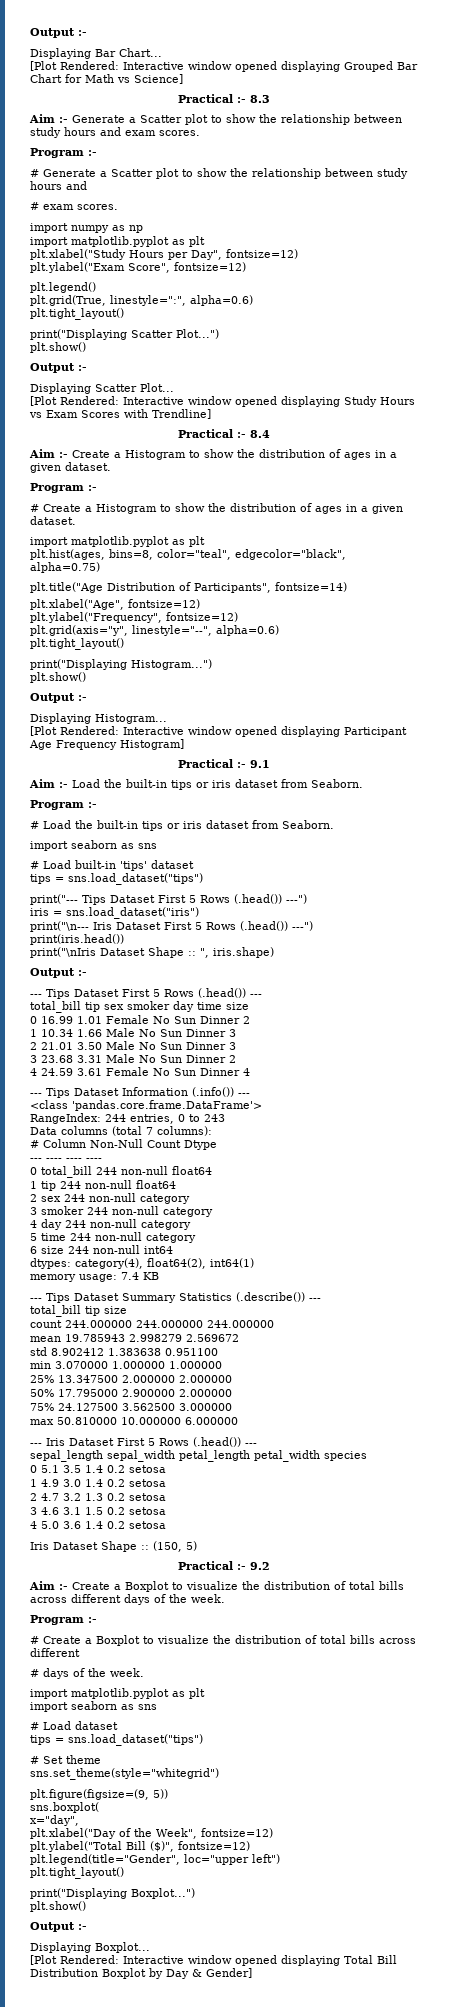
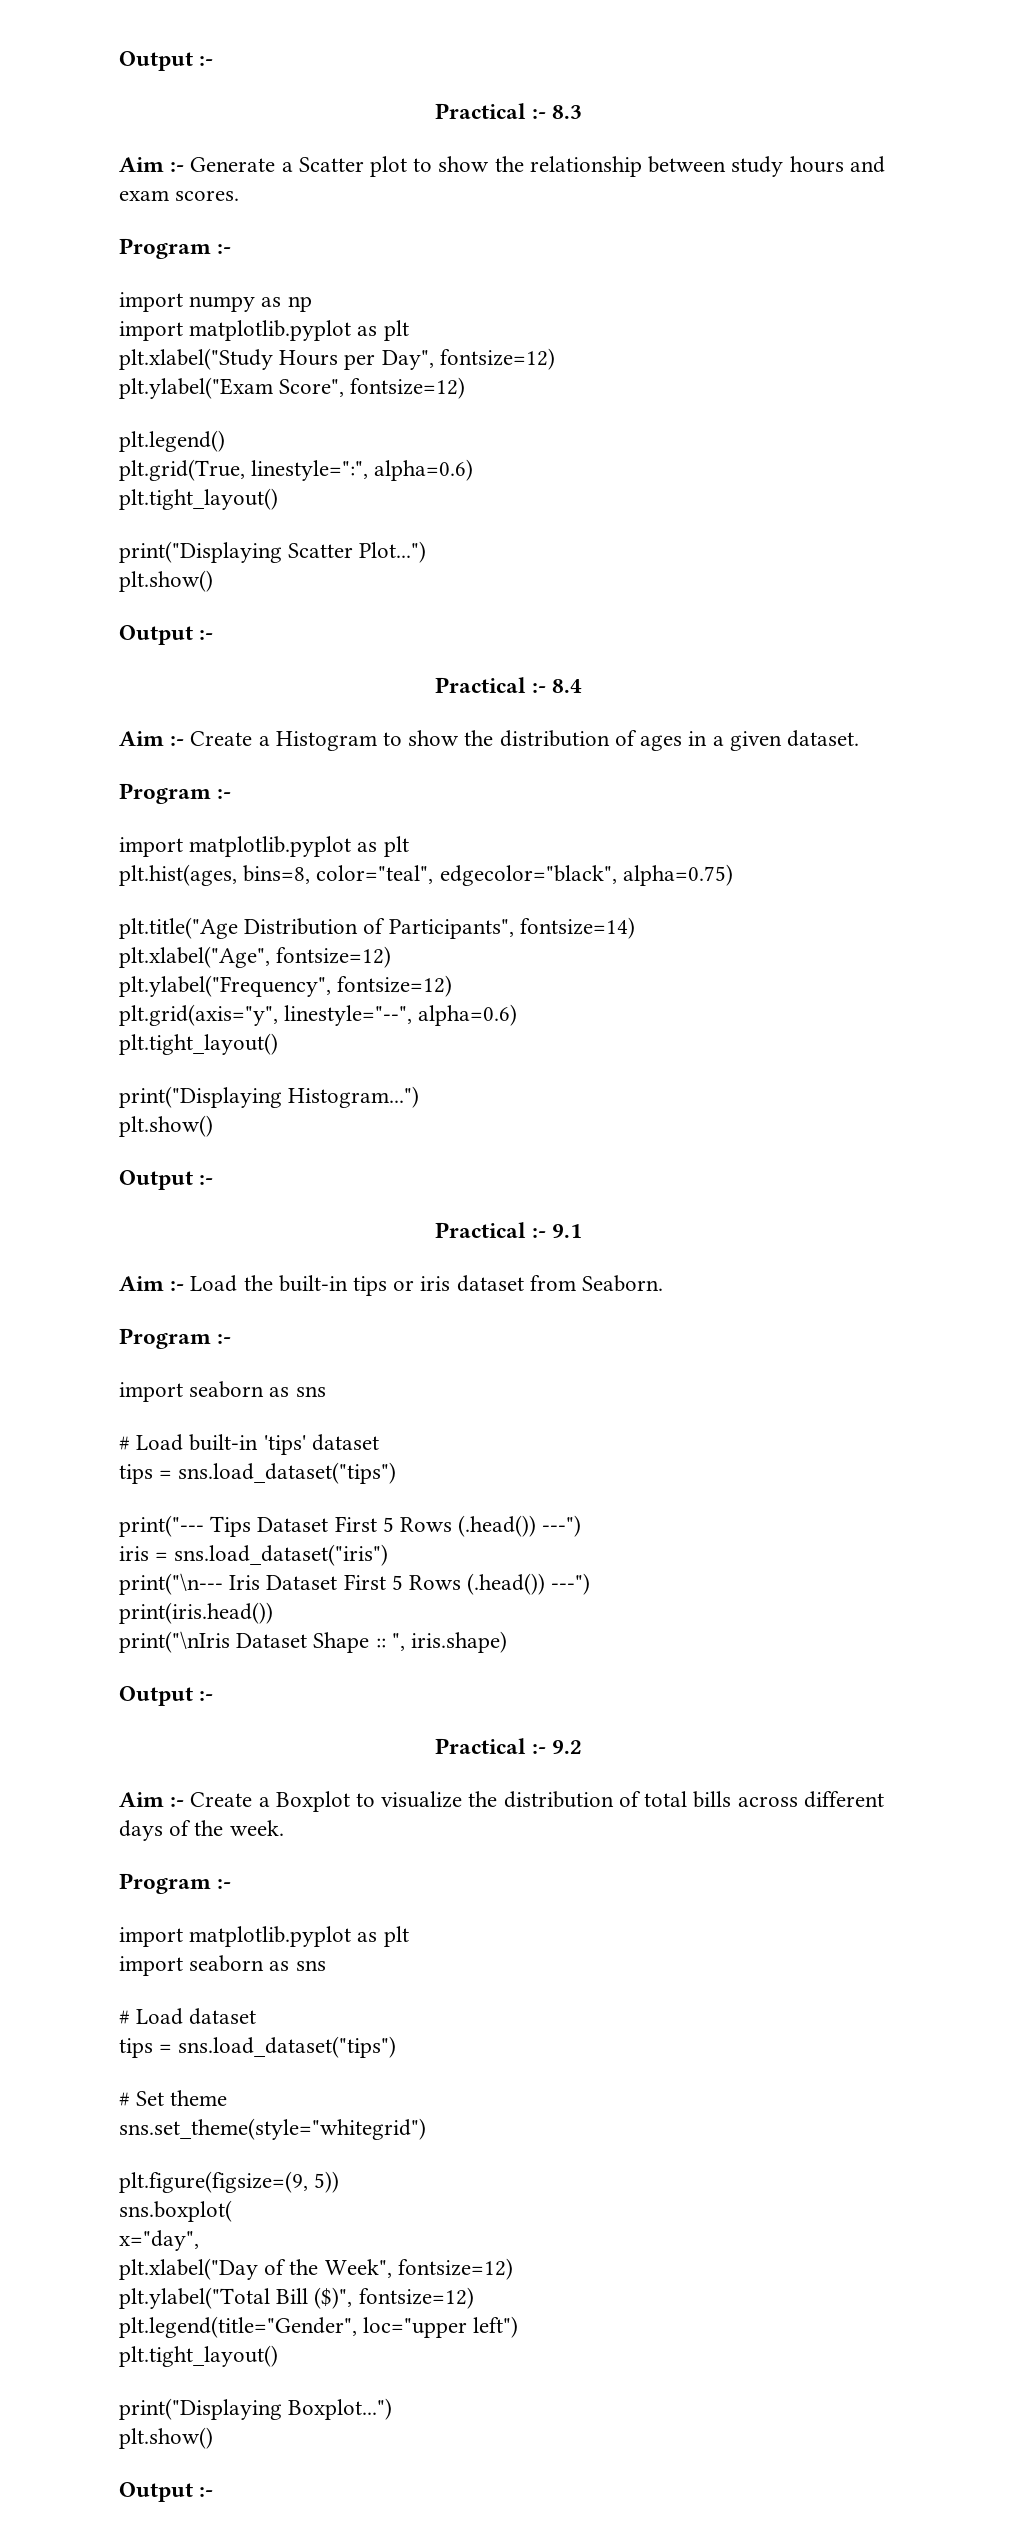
[30,28,87,38] [30,48,162,59] [30,61,418,72] [30,74,183,84] Output :- // Displaying Bar Chart... // [Plot Rendered: Interactive window opened displaying Grouped Bar Chart for Math vs Science] -> [119,51,214,71] Output :-
[30,168,408,179] [30,181,87,190] [30,202,118,210] // # Generate a Scatter plot to show the relationship between study hours and // # exam scores. -> (232, 249) none
[30,383,174,394] [30,396,415,407] [29,409,211,419] // Displaying Scatter Plot... // [Plot Rendered: Interactive window opened displaying Study Hours vs Exam Scores with Trendline] -> (214, 635) none
[30,503,403,514] [30,516,76,525] // # Create a Histogram to show the distribution of ages in a given dataset. -> (232, 794) none
[30,713,167,724] [30,726,407,737] [29,739,184,750] // Displaying Histogram... // [Plot Rendered: Interactive window opened displaying Participant Age Frequency Histogram] -> (214, 1180) none
[30,820,334,831] // # Load the built-in tips or iris dataset from Seaborn. -> (232, 1339) none
[30,988,262,999] [30,1001,249,1013] [30,1015,250,1024] [30,1028,236,1037] [30,1041,236,1050] [30,1054,236,1063] [30,1067,250,1076] [30,1087,250,1098] [30,1100,262,1111] [30,1113,225,1124] [30,1126,212,1136] [30,1139,217,1150] [30,1158,102,1161] [30,1166,212,1178] [30,1180,176,1191] [30,1193,190,1204] [30,1206,213,1217] [30,1219,191,1230] [30,1232,196,1243] [30,1245,173,1254] [30,1258,254,1269] [30,1272,159,1282] [30,1292,321,1303] [30,1305,127,1317] [30,1320,274,1328] [30,1334,239,1342] [30,1347,218,1356] [30,1361,222,1369] [30,1375,232,1383] [30,1389,232,1397] [30,1403,232,1411] [30,1417,238,1425] [30,1437,257,1447] [30,1450,367,1462] [30,1465,166,1473] [30,1479,166,1487] [30,1493,166,1501] [30,1507,166,1515] [30,1521,166,1529] [30,1541,197,1552] // --- Tips Dataset First 5 Rows (.head()) --- // total_bill tip sex smoker day time size // 0 16.99 1.01 Female No Sun Dinner 2 // 1 10.34 1.66 Male No Sun Dinner 3 // 2 21.01 3.50 Male No Sun Dinner 3 // 3 23.68 3.31 Male No Sun Dinner 2 // 4 24.59 3.61 Female No Sun Dinner 4 // --- Tips Dataset Information (.info()) --- // <class 'pandas.core.frame.DataFrame'> // RangeIndex: 244 entries, 0 to 243 // Data columns (total 7 columns): // # Column Non-Null Count Dtype // --- ---- ---- ---- // 0 total_bill 244 non-null float64 // 1 tip 244 non-null float64 // 2 sex 244 non-null category // 3 smoker 244 non-null category // 4 day 244 non-null category // 5 time 244 non-null category // 6 size 244 non-null int64 // dtypes: category(4), float64(2), int64(1) // memory usage: 7.4 KB // --- Tips Dataset Summary Statistics (.describe()) --- // total_bill tip size // count 244.000000 244.000000 244.000000 // mean 19.785943 2.998279 2.569672 // std 8.902412 1.383638 0.951100 // min 3.070000 1.000000 1.000000 // 25% 13.347500 2.000000 2.000000 // 50% 17.795000 2.900000 2.000000 // 75% 24.127500 3.562500 3.000000 // max 50.810000 10.000000 6.000000 // --- Iris Dataset First 5 Rows (.head()) --- // sepal_length sepal_width petal_length petal_width species // 0 5.1 3.5 1.4 0.2 setosa // 1 4.9 3.0 1.4 0.2 setosa // 2 4.7 3.2 1.3 0.2 setosa // 3 4.6 3.1 1.5 0.2 setosa // 4 5.0 3.6 1.4 0.2 setosa // Iris Dataset Shape :: (150, 5) -> (214, 1696) none
[30,1635,416,1646] [30,1648,80,1657] [30,1668,144,1679] // # Create a Boxplot to visualize the distribution of total bills across different // # days of the week. -> (232, 1884) none
[30,1942,150,1953] [30,1955,397,1966] [30,1968,252,1979] // Displaying Boxplot... // [Plot Rendered: Interactive window opened displaying Total Bill Distribution Boxplot by Day & Gender] -> (214, 2492) none

